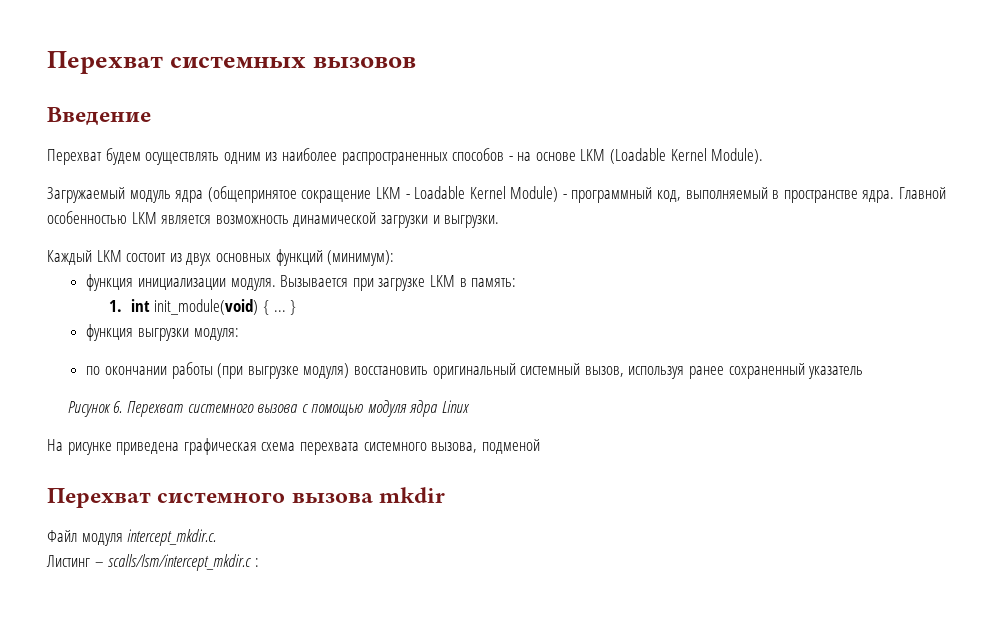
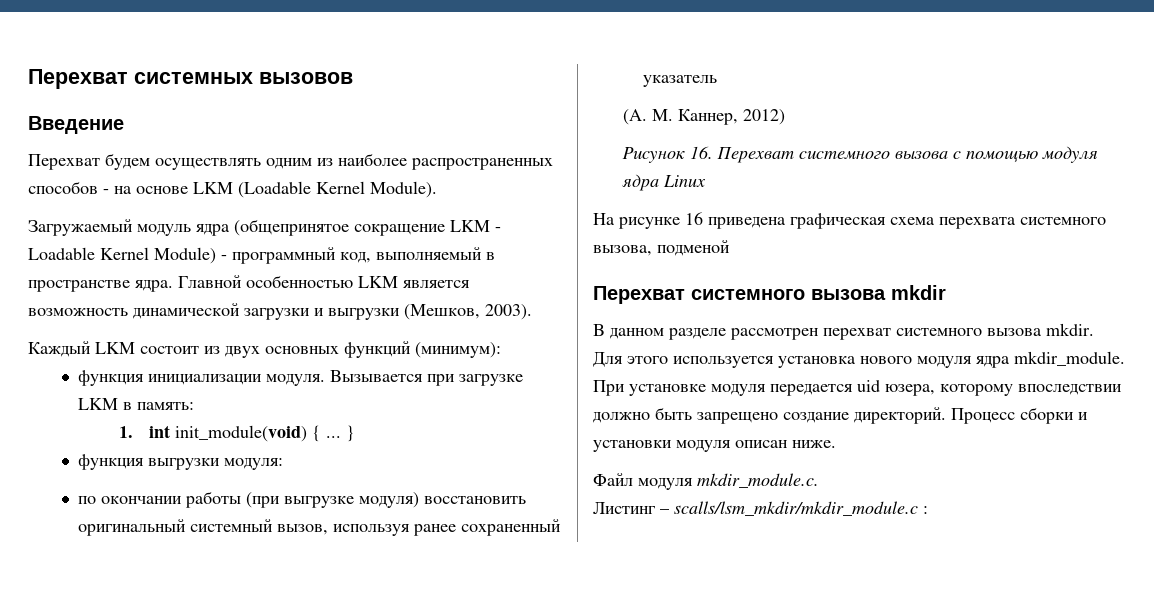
[444,215,500,228] выгрузки. -> [328,304,532,320] выгрузки (Мешков, 2003).
(864, 372) none -> [623,109,786,125] // (A. М. Каннер, 2012)
[113,401,123,413] 6. -> [690,146,714,159] 16.
(112, 448) none -> [685,212,703,225] 16
(446, 495) none -> [593,323,1094,340] [593,351,1125,368] [593,380,1122,396] [593,407,1088,424] [593,440,836,452] // В данном разделе рассмотрен перехват системного вызова mkdir. Для этого используется установка нового модуля ядра mkdir_module. При установке модуля передается uid юзера, которому впоследствии должно быть запрещено создание директорий. Процесс сборки и установки модуля описан ниже.
[127,529,217,546] intercept_mkdir.c. -> [697,473,819,488] mkdir_module.c.
[108,554,252,571] scalls/lsm/intercept_mkdir.c -> [674,501,918,516] scalls/lsm_mkdir/mkdir_module.c

